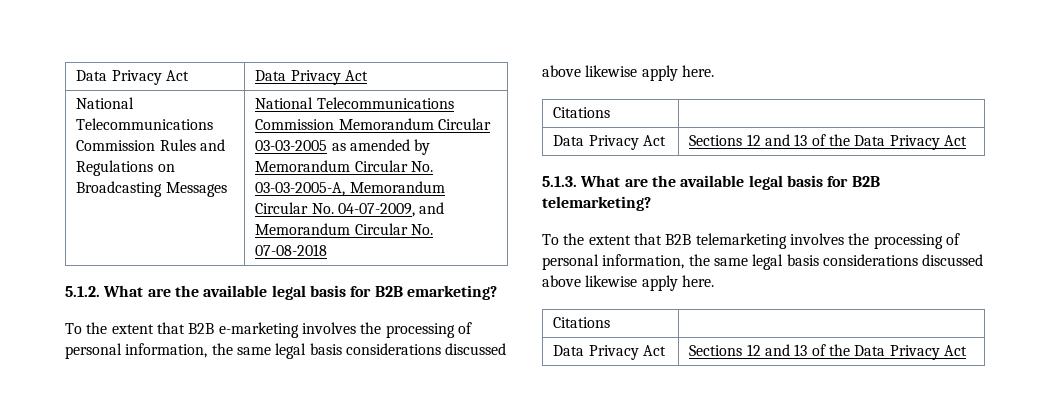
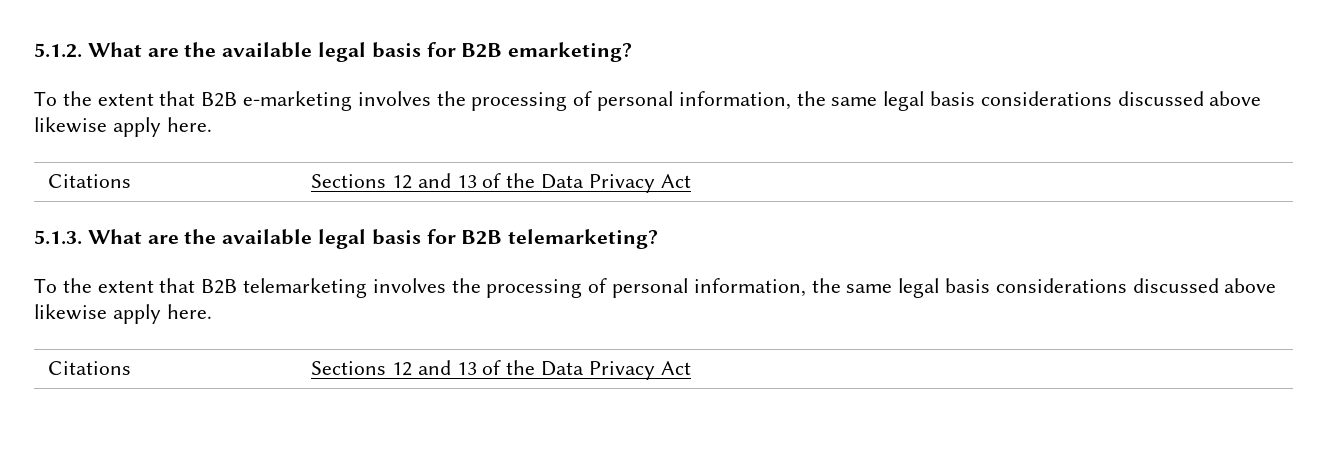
[76,70,190,85] [255,70,369,85] [76,97,135,109] [76,118,214,130] [76,139,226,151] [76,160,175,176] [76,181,227,197] [255,97,454,109] [255,118,492,130] [255,139,431,155] [255,160,434,172] [255,181,445,196] [255,202,445,217] [255,223,434,235] [255,244,328,256] Data Privacy Act | Data Privacy Act // National Telecommunications Commission Rules and Regulations on Broadcasting Messages | National Telecommunications Commission Memorandum Circular 03-03-2005 as amended by Memorandum Circular No. 03-03-2005-A, Memorandum Circular No. 04-07-2009, and Memorandum Circular No. 07-08-2018 // -> (34, 50) none
[553,135,667,150] // Data Privacy Act | -> (132, 181) none
[553,345,667,360] // Data Privacy Act | -> (132, 368) none

